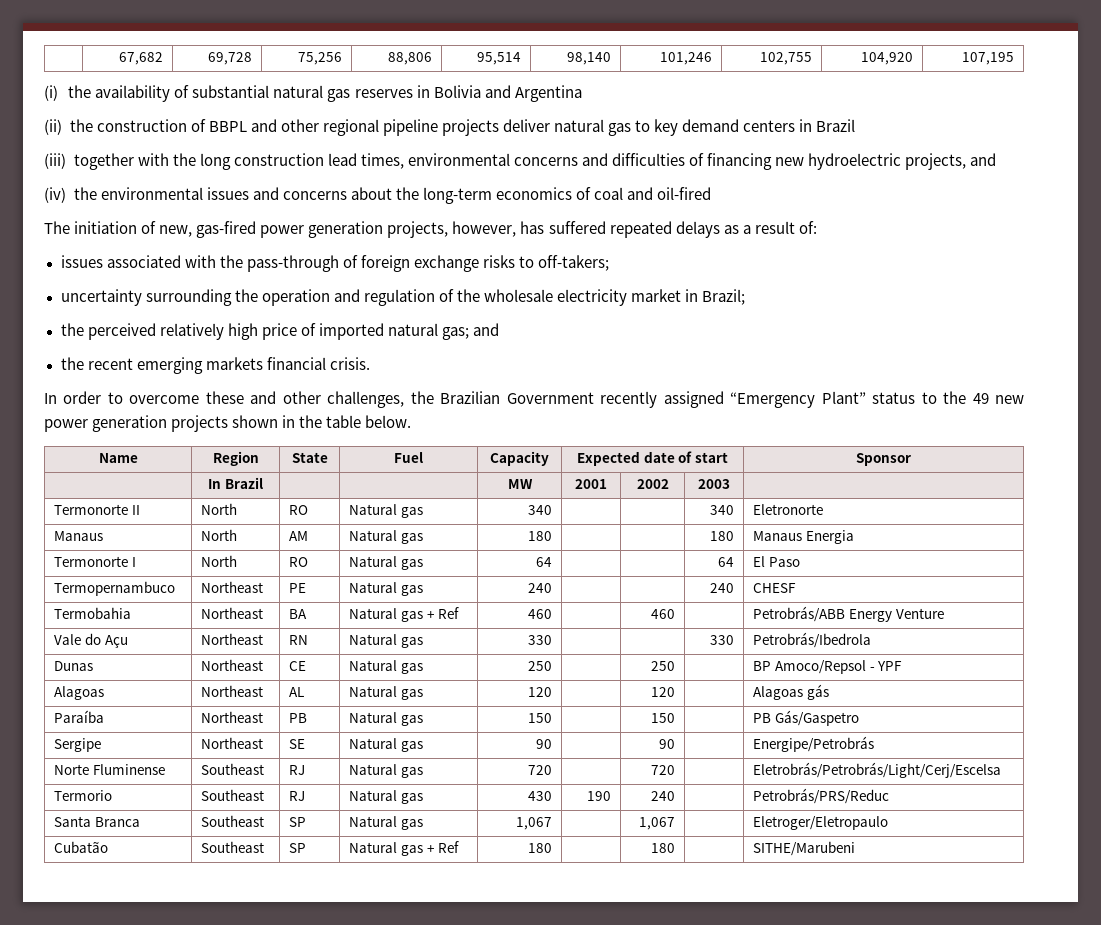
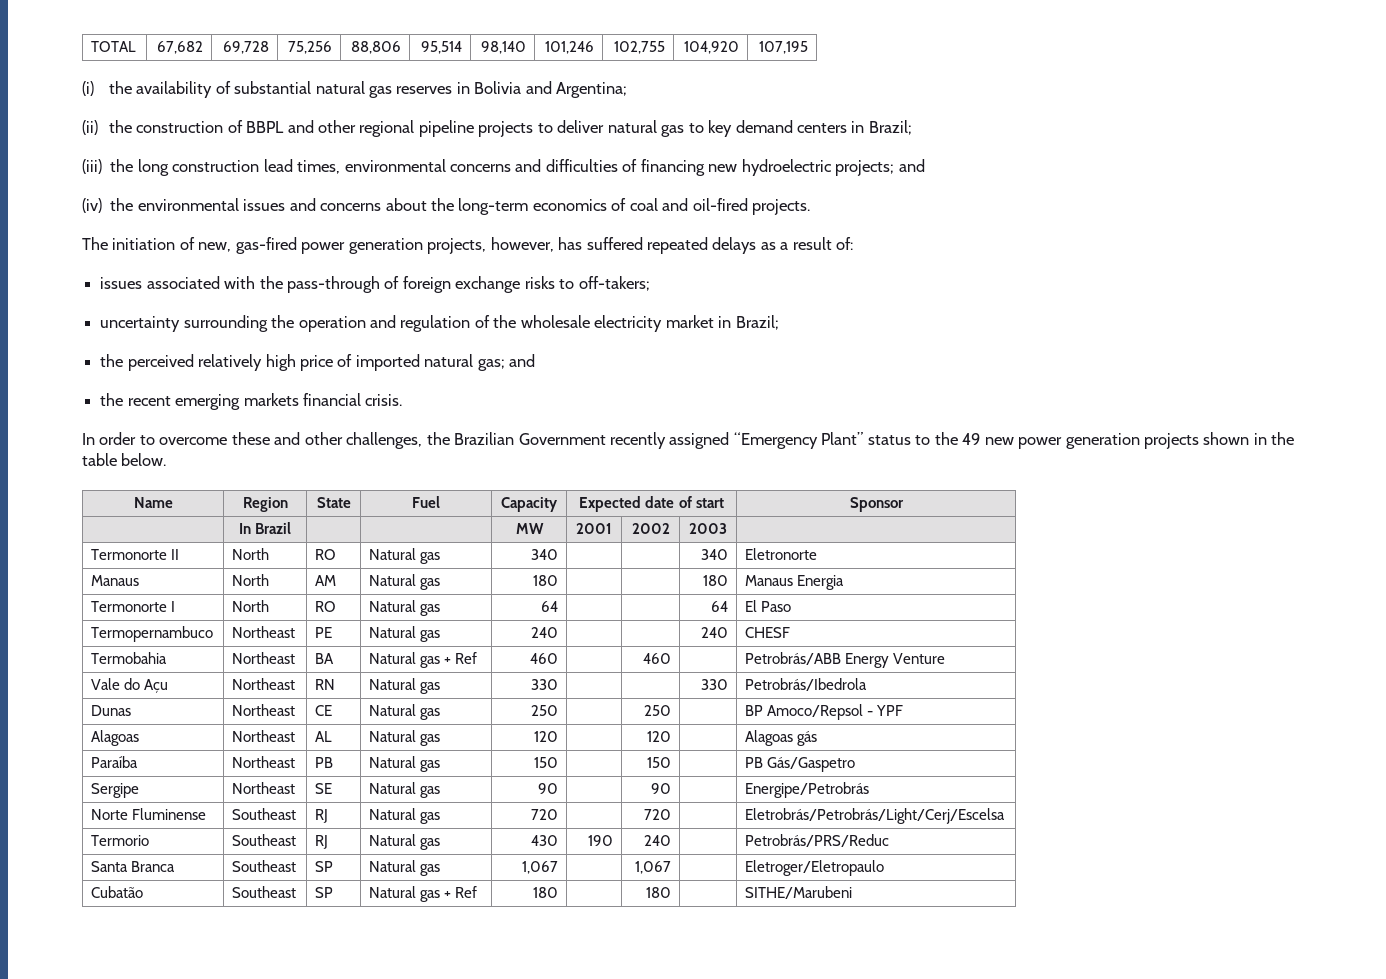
(118, 58) none -> [91,41,137,52] TOTAL
[514,85,582,102] Argentina -> [556,82,628,98] Argentina;
(499, 127) none -> [537,123,553,133] to
[816,119,856,132] Brazil -> [868,120,912,135] Brazil;
[73,153,169,170] together with -> (102, 166) none
[905,153,967,170] projects, -> [835,160,895,176] projects;
(712, 193) none -> [752,199,811,215] projects.

